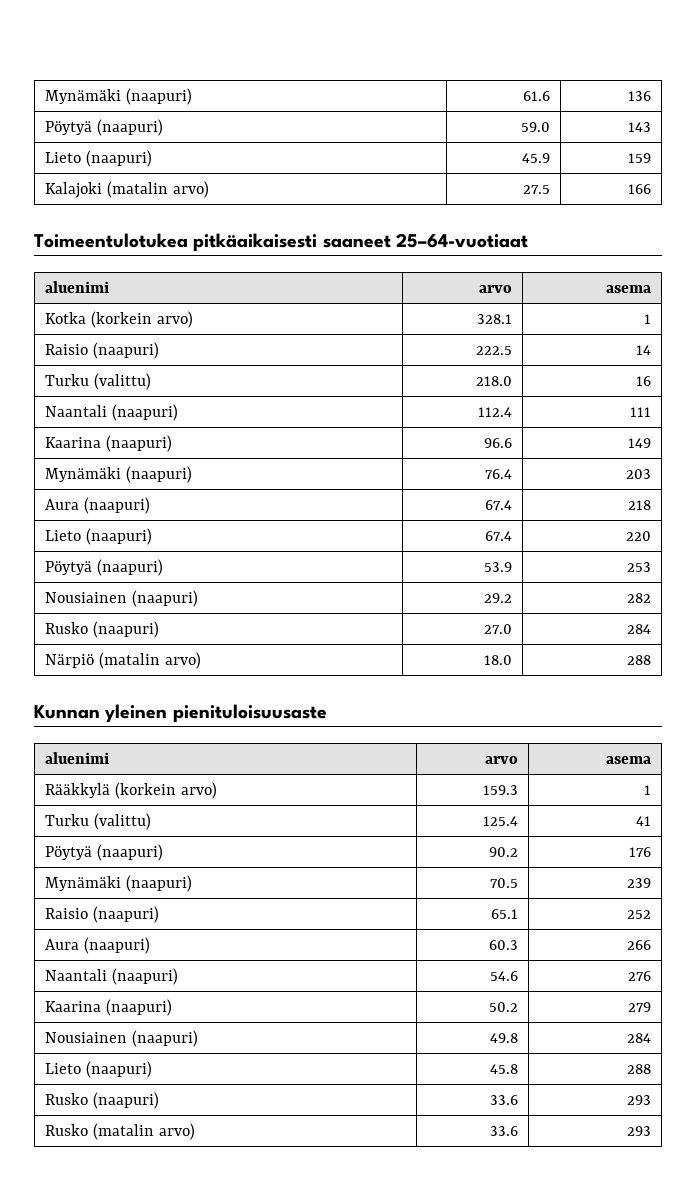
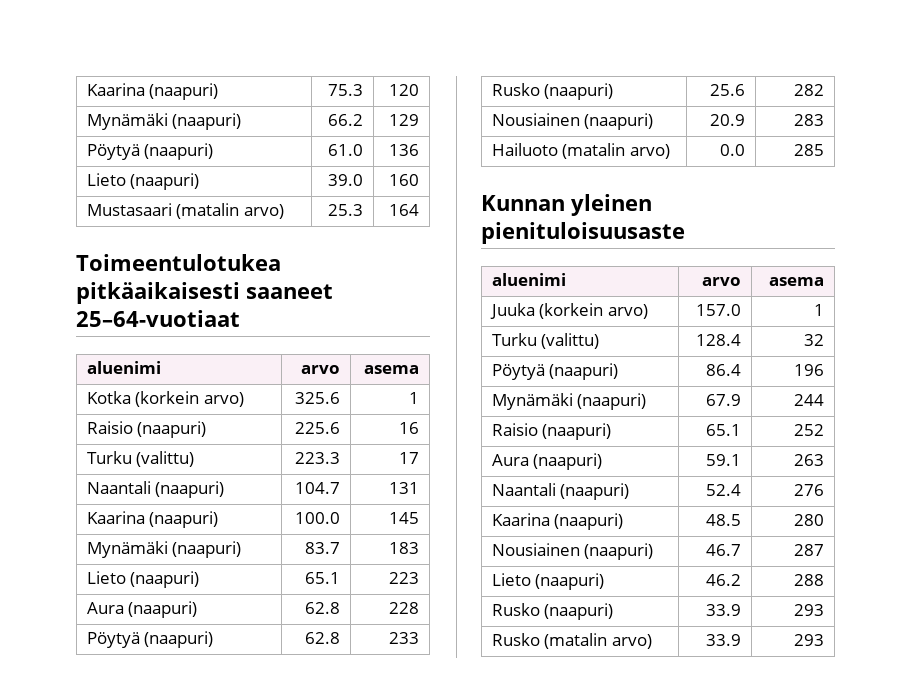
[45,88,192,105] [522,91,550,101] [627,91,651,101] [45,119,163,136] [520,122,550,132] [627,122,651,132] [45,150,152,167] [521,153,550,163] [627,153,651,163] [45,181,209,198] [522,185,550,194] [627,184,651,194] Mynämäki (naapuri) | 61.6 | 136 // Pöytyä (naapuri) | 59.0 | 143 // Lieto (naapuri) | 45.9 | 159 // Kalajoki (matalin arvo) | 27.5 | 166 -> [86,83,219,100] [328,84,364,96] [389,84,420,96] [86,113,242,130] [328,114,364,126] [389,114,420,126] [86,143,214,160] [328,144,364,156] [389,144,420,156] [86,173,200,190] [328,174,364,186] [389,174,420,186] [86,203,284,219] [328,204,364,216] [389,204,420,216] Kaarina (naapuri) | 75.3 | 120 // Mynämäki (naapuri) | 66.2 | 129 // Pöytyä (naapuri) | 61.0 | 136 // Lieto (naapuri) | 39.0 | 160 // Mustasaari (matalin arvo) | 25.3 | 164
[476,314,512,324] 328.1 -> [295,392,341,404] 325.6
[475,346,512,355] [635,345,651,355] [45,373,151,390] [475,376,512,386] [635,376,651,386] [45,404,178,421] [477,407,512,417] [629,407,651,417] [45,435,172,452] [483,438,512,448] [627,438,651,448] [45,466,192,483] [484,469,512,479] [625,469,651,479] [45,497,150,514] [484,500,512,510] [627,500,651,510] [45,528,152,545] [484,531,512,541] [625,531,651,541] [45,559,163,576] [483,562,512,572] [626,562,651,572] [45,590,198,607] [483,593,512,603] [626,593,651,603] [45,621,159,638] [483,624,512,634] [626,624,651,634] [45,652,201,669] [483,655,512,665] [626,655,651,665] 222.5 | 14 // Turku (valittu) | 218.0 | 16 // Naantali (naapuri) | 112.4 | 111 // Kaarina (naapuri) | 96.6 | 149 // Mynämäki (naapuri) | 76.4 | 203 // Aura (naapuri) | 67.4 | 218 // Lieto (naapuri) | 67.4 | 220 // Pöytyä (naapuri) | 53.9 | 253 // Nousiainen (naapuri) | 29.2 | 282 // Rusko (naapuri) | 27.0 | 284 // Närpiö (matalin arvo) | 18.0 | 288 -> [295,422,341,434] [399,422,420,434] [86,451,195,467] [295,452,341,464] [399,452,420,464] [86,481,225,498] [295,482,341,494] [389,482,420,494] [86,511,219,528] [295,512,341,524] [389,512,420,524] [86,541,242,558] [305,542,341,554] [389,542,420,554] [86,571,200,588] [305,572,341,584] [389,572,420,584] [86,601,198,618] [305,602,341,614] [389,602,420,614] [86,631,214,648] [305,632,341,644] [389,632,420,644] [491,83,614,100] [710,84,746,96] [794,84,825,96] [491,113,654,130] [710,114,746,126] [794,114,825,126] [491,143,670,159] [720,144,746,156] [794,144,825,156] 225.6 | 16 // Turku (valittu) | 223.3 | 17 // Naantali (naapuri) | 104.7 | 131 // Kaarina (naapuri) | 100.0 | 145 // Mynämäki (naapuri) | 83.7 | 183 // Lieto (naapuri) | 65.1 | 223 // Aura (naapuri) | 62.8 | 228 // Pöytyä (naapuri) | 62.8 | 233 // Rusko (naapuri) | 25.6 | 282 // Nousiainen (naapuri) | 20.9 | 283 // Hailuoto (matalin arvo) | 0.0 | 285
[45,782,217,799] [482,785,518,795] Rääkkylä (korkein arvo) | 159.3 -> [489,303,648,319] [696,304,742,316] Juuka (korkein arvo) | 157.0
[482,816,518,826] [635,816,651,826] [45,844,163,861] [488,847,518,857] [628,847,651,857] [45,875,192,892] [489,878,518,888] [626,878,651,888] 125.4 | 41 // Pöytyä (naapuri) | 90.2 | 176 // Mynämäki (naapuri) | 70.5 | 239 -> [696,334,742,346] [804,334,825,346] [491,363,619,380] [706,364,742,376] [794,364,825,376] [491,393,647,410] [706,394,742,406] [794,394,825,406] 128.4 | 32 // Pöytyä (naapuri) | 86.4 | 196 // Mynämäki (naapuri) | 67.9 | 244
[488,940,518,950] [626,940,651,950] [45,968,178,985] [489,971,518,981] 60.3 | 266 // Naantali (naapuri) | 54.6 -> [706,454,742,466] [794,454,825,466] [491,483,630,500] [706,484,742,496] 59.1 | 263 // Naantali (naapuri) | 52.4
[488,1002,518,1012] [627,1002,651,1012] [45,1030,198,1047] [489,1033,518,1043] [626,1033,651,1043] [45,1061,152,1078] [489,1064,518,1074] 50.2 | 279 // Nousiainen (naapuri) | 49.8 | 284 // Lieto (naapuri) | 45.8 -> [706,514,742,526] [794,514,825,526] [491,543,654,560] [706,544,742,556] [794,544,825,556] [491,573,605,590] [706,574,742,586] 48.5 | 280 // Nousiainen (naapuri) | 46.7 | 287 // Lieto (naapuri) | 46.2
[489,1095,518,1105] 33.6 -> [706,604,742,616] 33.9
[489,1126,518,1136] 33.6 -> [706,634,742,646] 33.9

